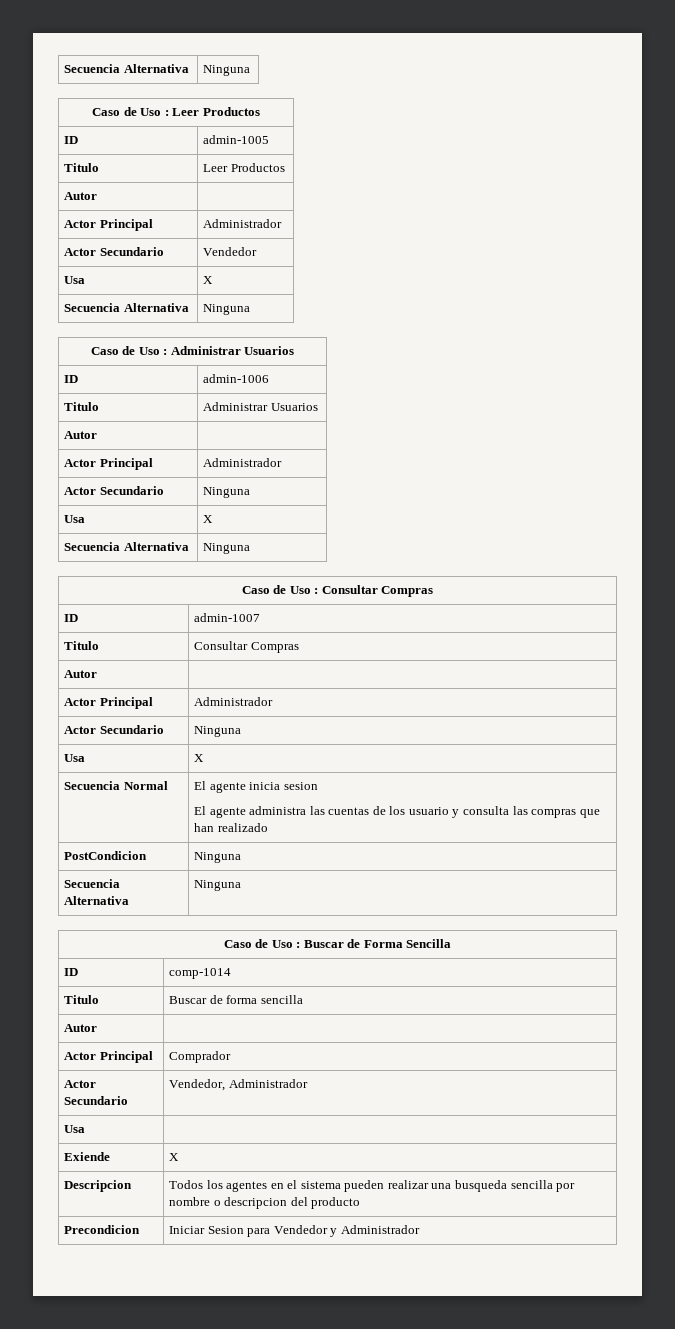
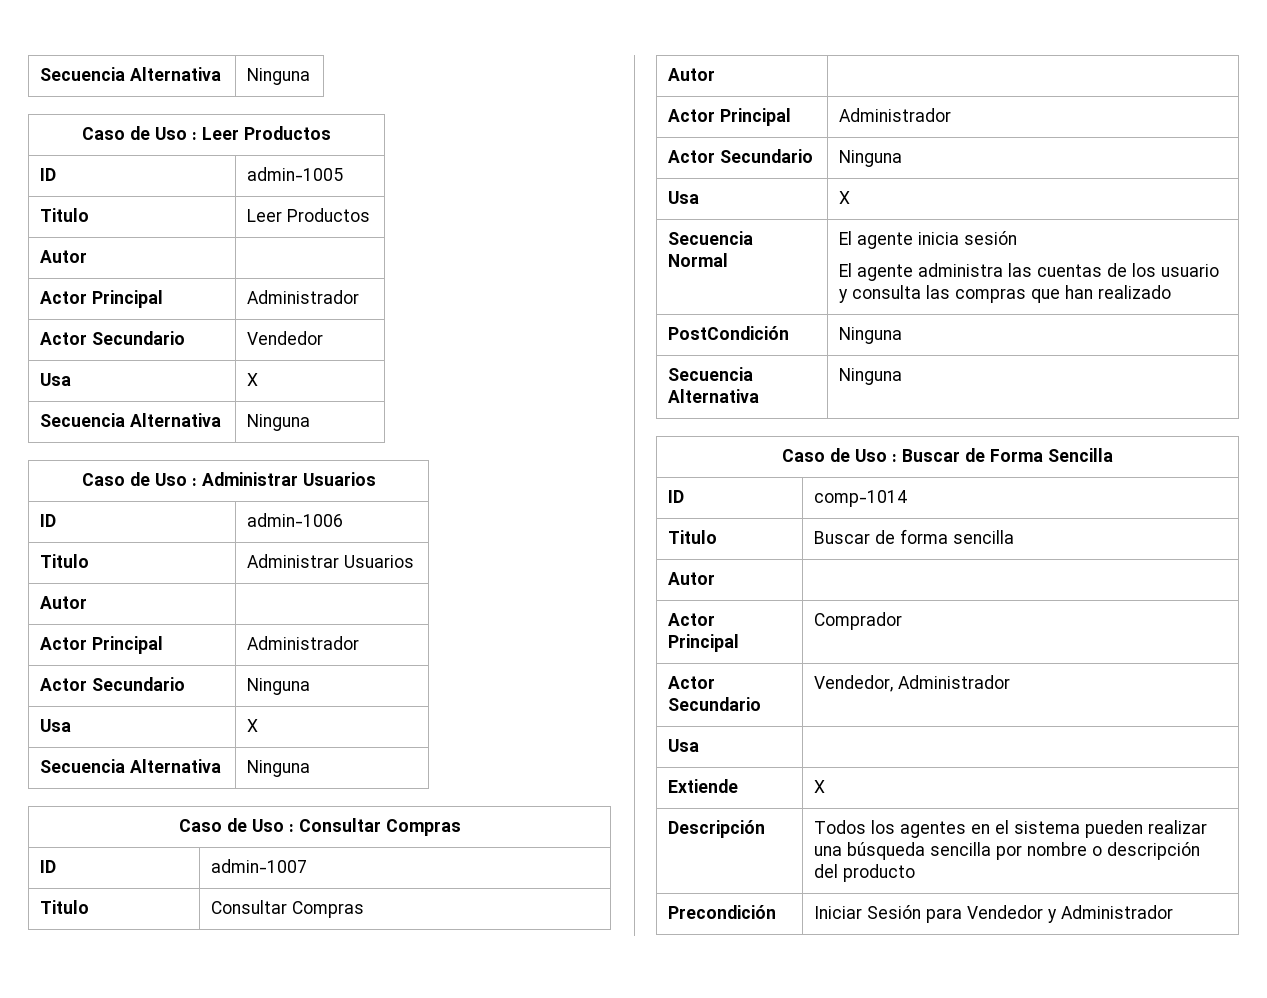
[283,782,318,790] sesion -> [964,231,1018,245] sesión
[64,851,148,860] PostCondicion -> [668,326,790,340] PostCondición
[64,1152,111,1161] [169,1153,180,1161] [64,1180,133,1192] Exiende | X // Descripcion -> [668,779,739,793] [814,780,826,793] [668,820,766,838] Extiende | X // Descripción
[454,1180,507,1192] busqueda -> [847,842,926,860] búsqueda
[224,1197,288,1209] descripcion -> [1107,842,1201,860] descripción
[64,1225,141,1234] Precondicion -> [668,905,777,919] Precondición
[207,1226,244,1234] Sesion -> [867,905,922,919] Sesión

